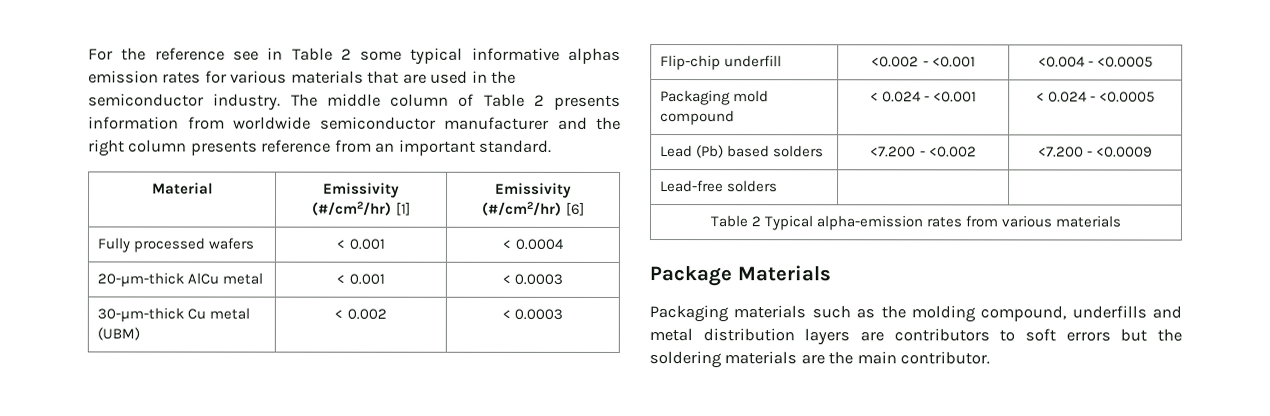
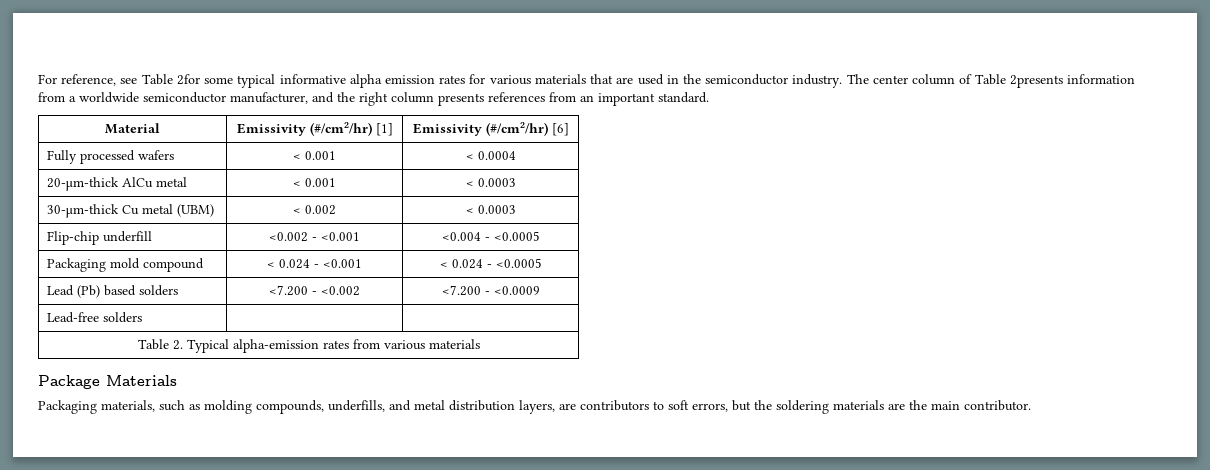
[121,47,352,61] the reference see in Table 2 -> [61,74,200,86] reference, see Table 2for
[568,47,622,64] alphas -> [349,74,382,88] alpha
[326,93,381,107] middle -> [872,75,908,84] center
[533,94,621,110] 2 presents -> [1009,75,1063,88] 2presents
(225, 123) none -> [69,96,76,102] a
[444,116,549,130] manufacturer -> [230,92,308,104] manufacturer,
[261,139,332,153] reference -> [488,92,545,102] references
[750,216,761,227] 2 -> [172,340,183,350] 2.
[733,305,807,319] materials -> [101,400,155,412] materials,
[880,305,1147,323] the molding compound, underfills -> [204,400,385,414] molding compounds, underfills,
[804,328,851,346] layers -> [519,400,555,414] layers,
[1065,331,1111,342] errors -> [692,403,728,412] errors,

